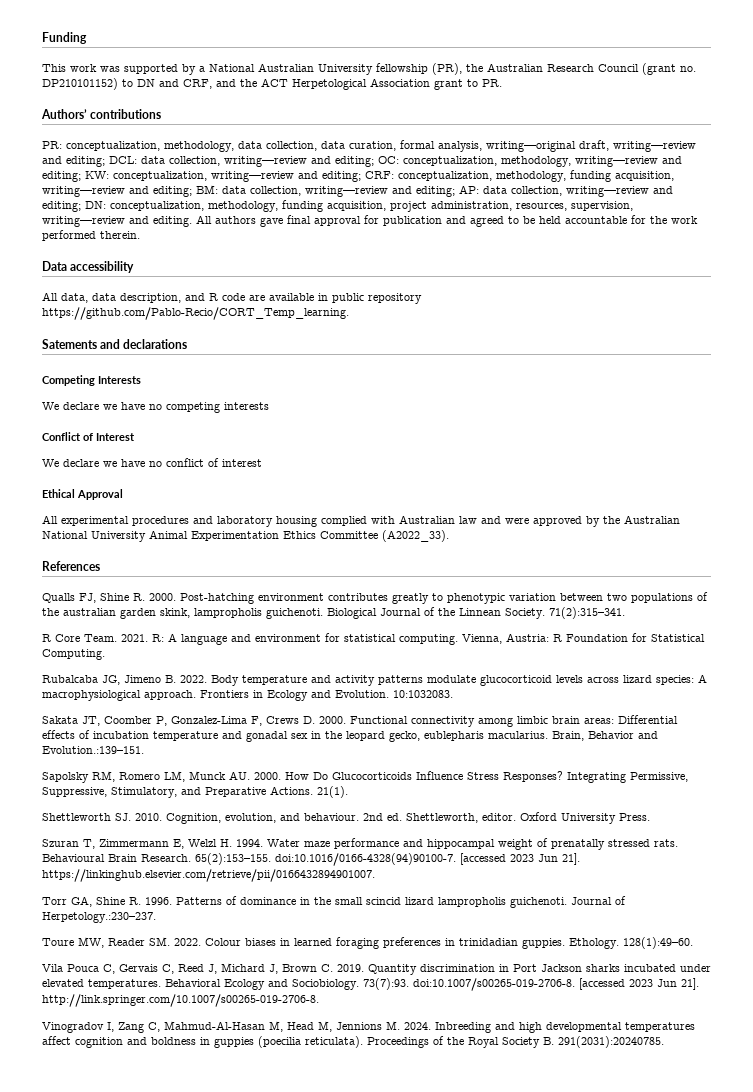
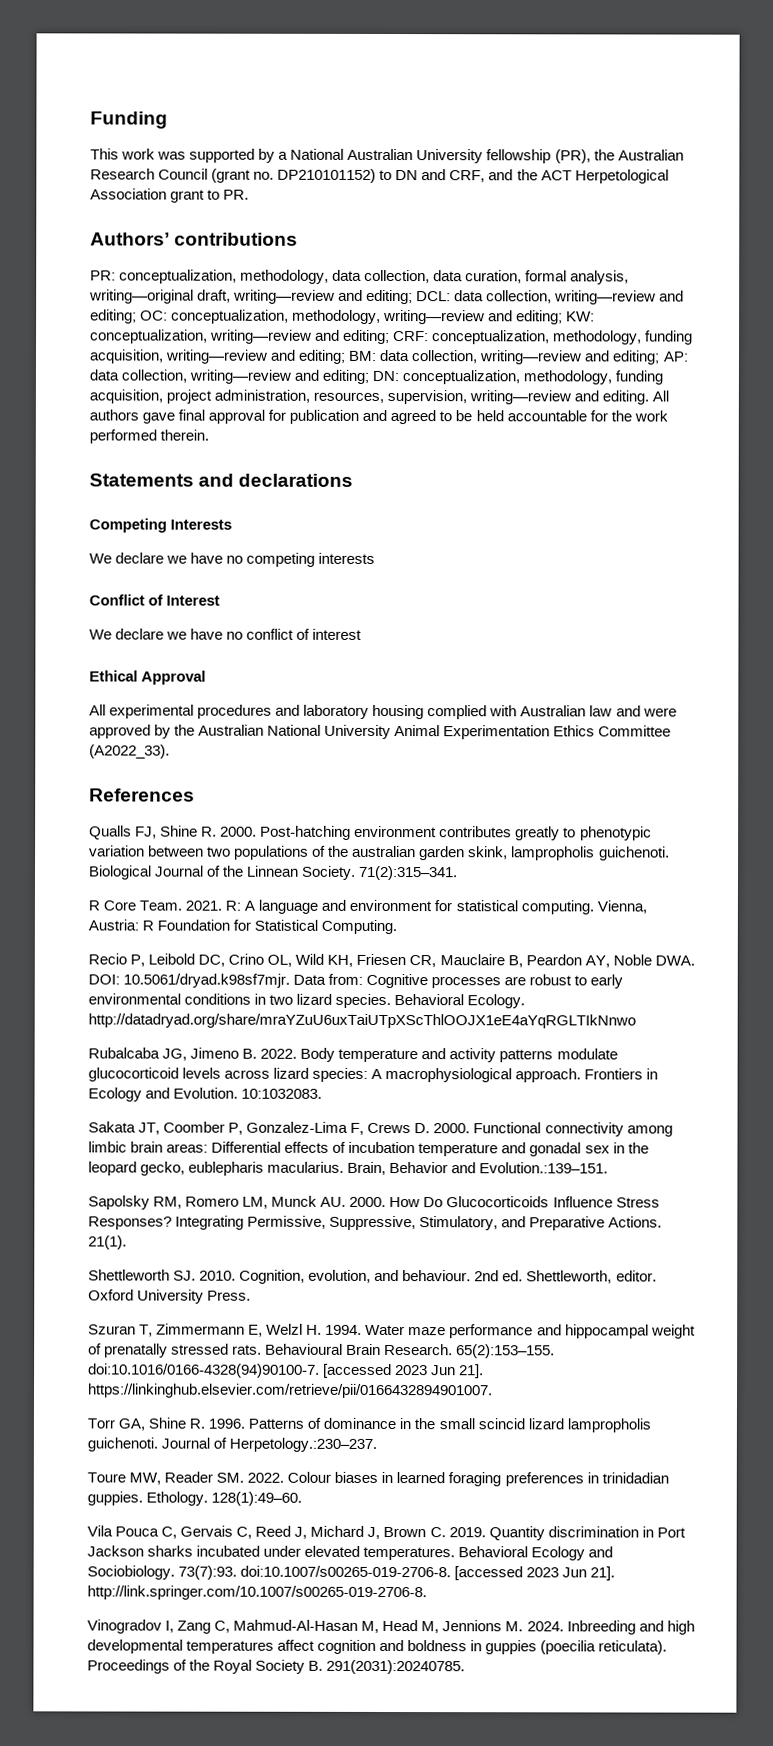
[42,261,135,273] [42,292,422,304] [42,307,349,320] [42,339,97,349] Data accessibility // All data, data description, and R code are available in public repository https://github.com/Pablo-Recio/CORT_Temp_learning. // Satements -> [89,473,194,487] Statements
(105, 654) none -> [88,953,695,968] [88,973,624,989] [88,993,526,1009] [88,1013,636,1029] // Recio P, Leibold DC, Crino OL, Wild KH, Friesen CR, Mauclaire B, Peardon AY, Noble DWA. DOI: 10.5061/dryad.k98sf7mjr. Data from: Cognitive processes are robust to early environmental conditions in two lizard species. Behavioral Ecology. http://datadryad.org/share/mraYZuU6uxTaiUTpXScThlOOJX1eE4aYqRGLTIkNnwo

